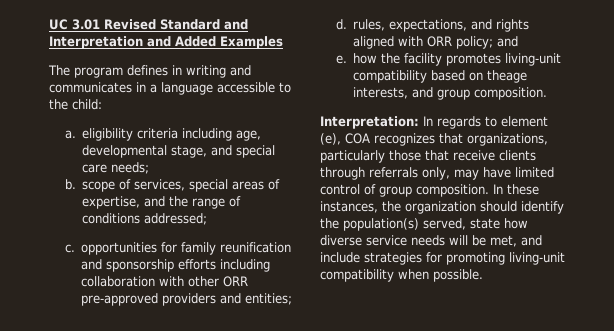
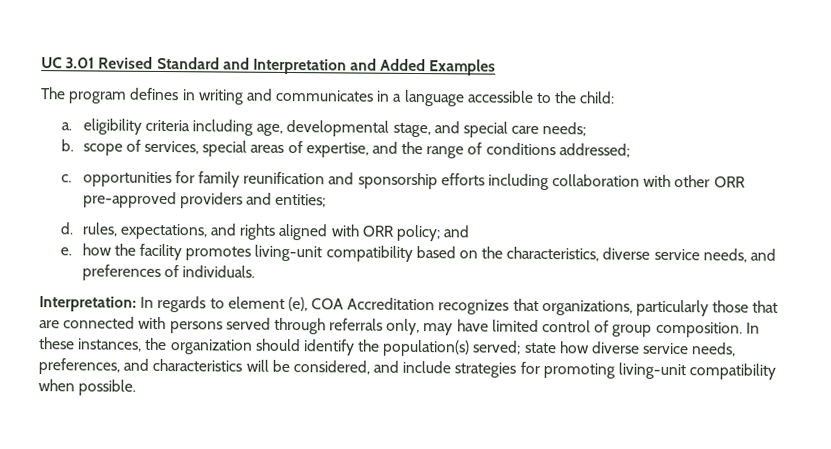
[487,70,528,83] [353,87,548,100] theage interests, and group composition. -> [481,246,776,263] [81,264,255,281] the characteristics, diverse service needs, and preferences of individuals.
(370, 138) none -> [347,297,436,311] Accreditation
[453,150,536,161] receive clients -> [39,316,271,334] are connected with persons served
[423,218,466,230] served, -> [472,340,522,355] served;
[411,235,445,246] needs -> [691,342,737,357] [38,358,243,375] needs, preferences, and characteristics
[490,235,517,247] met, -> [292,360,370,375] considered,

